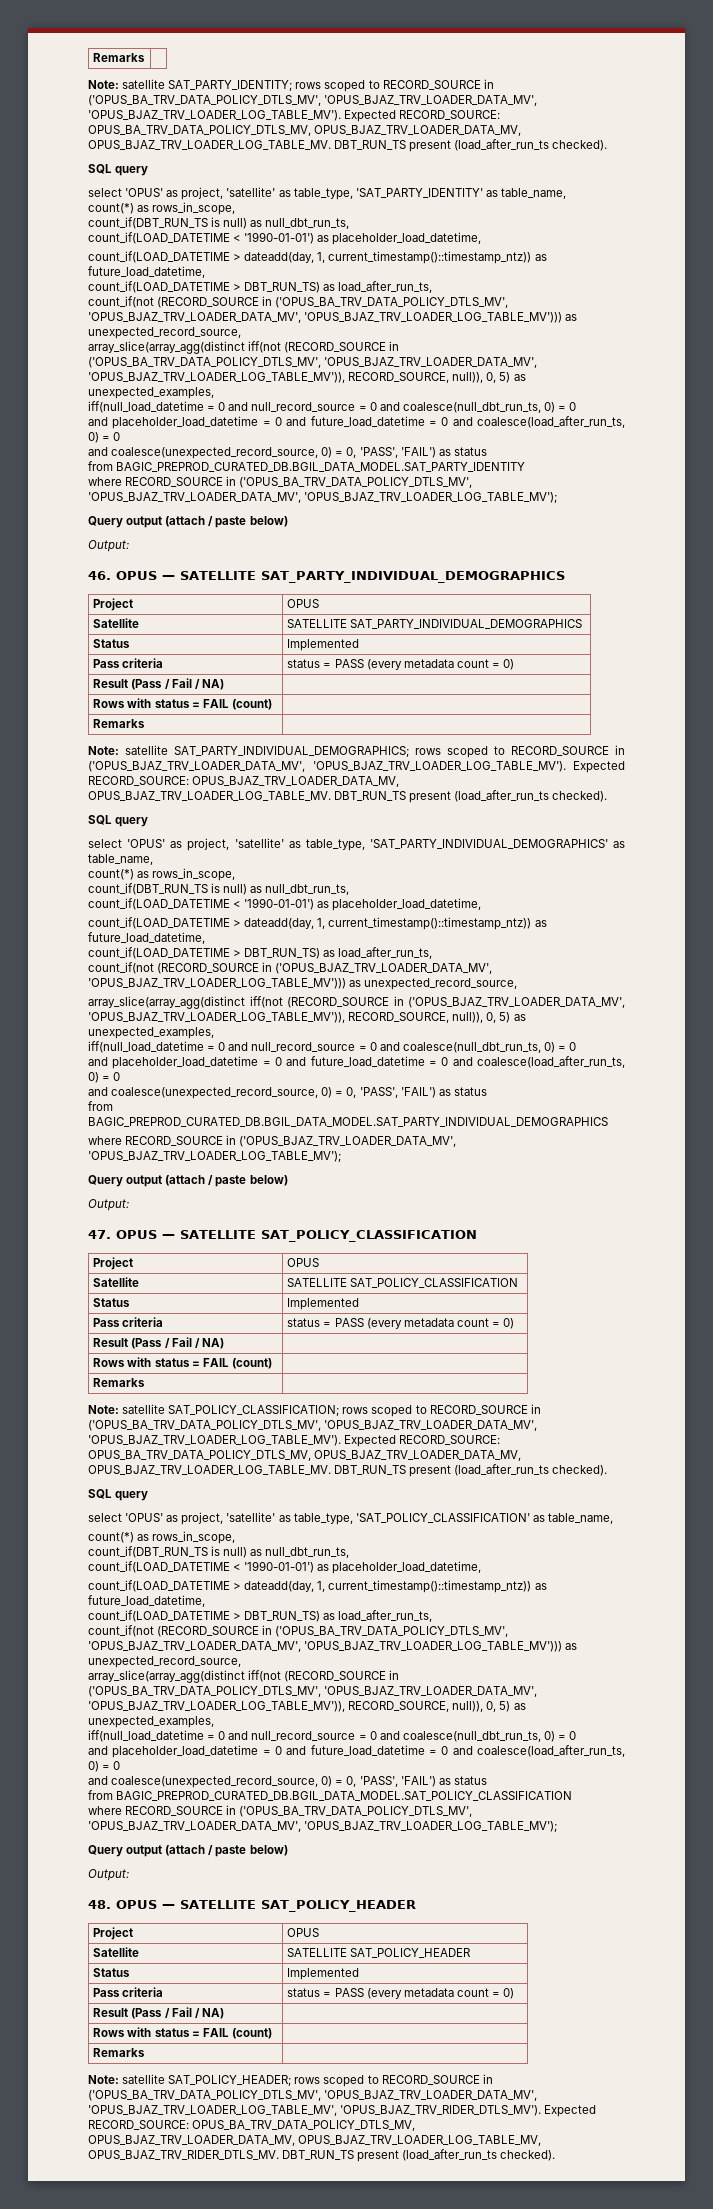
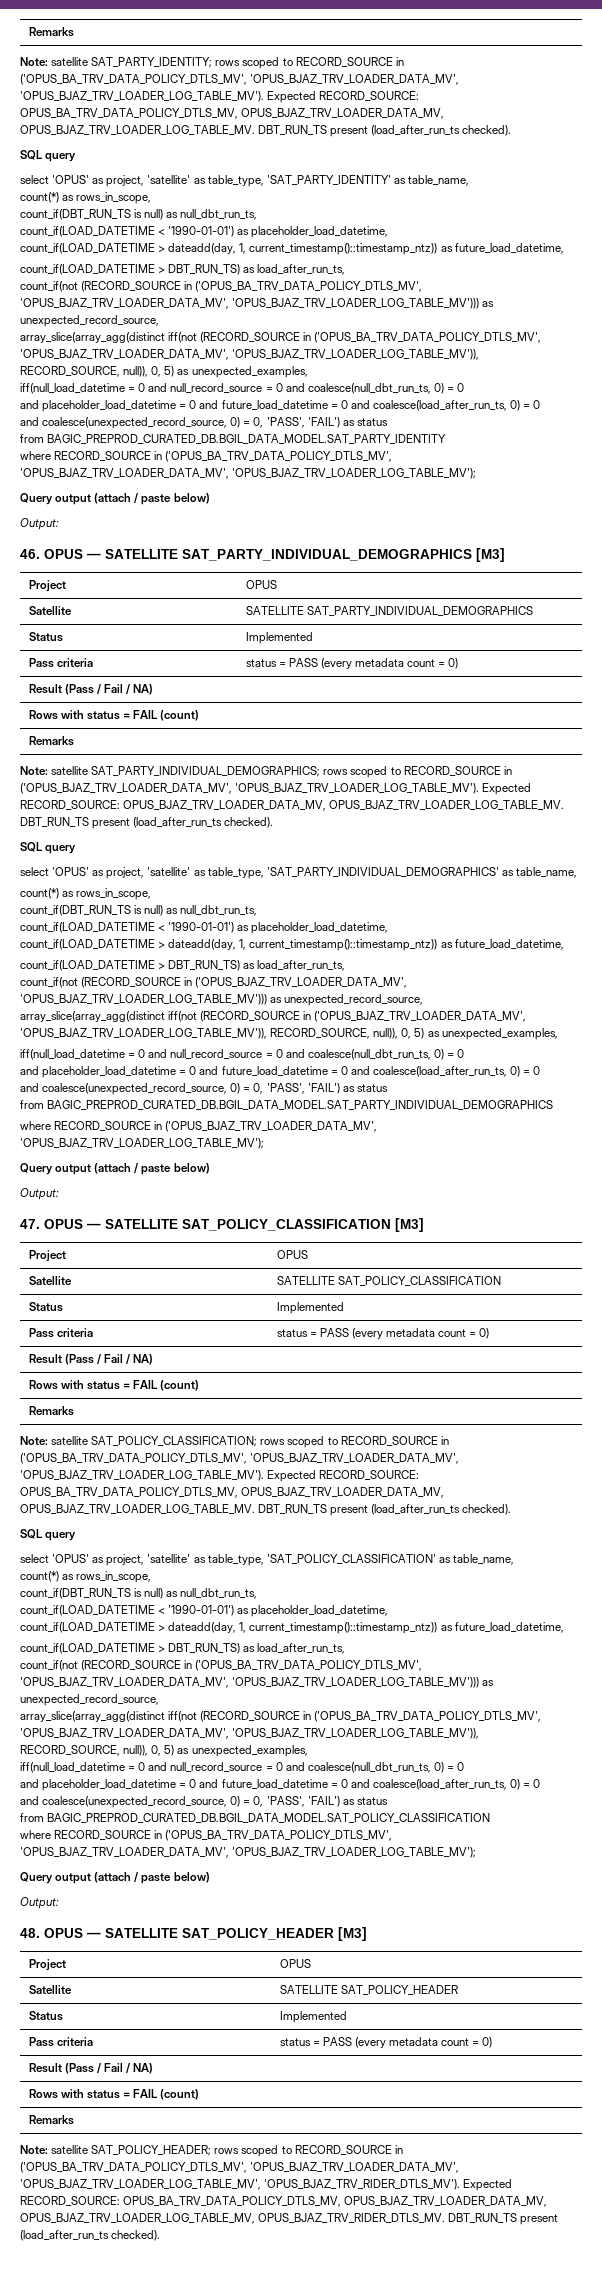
(565, 577) none -> [476,548,505,562] [M3]
(477, 1236) none -> [395,1218,424,1232] [M3]
(416, 1906) none -> [338,1927,367,1941] [M3]

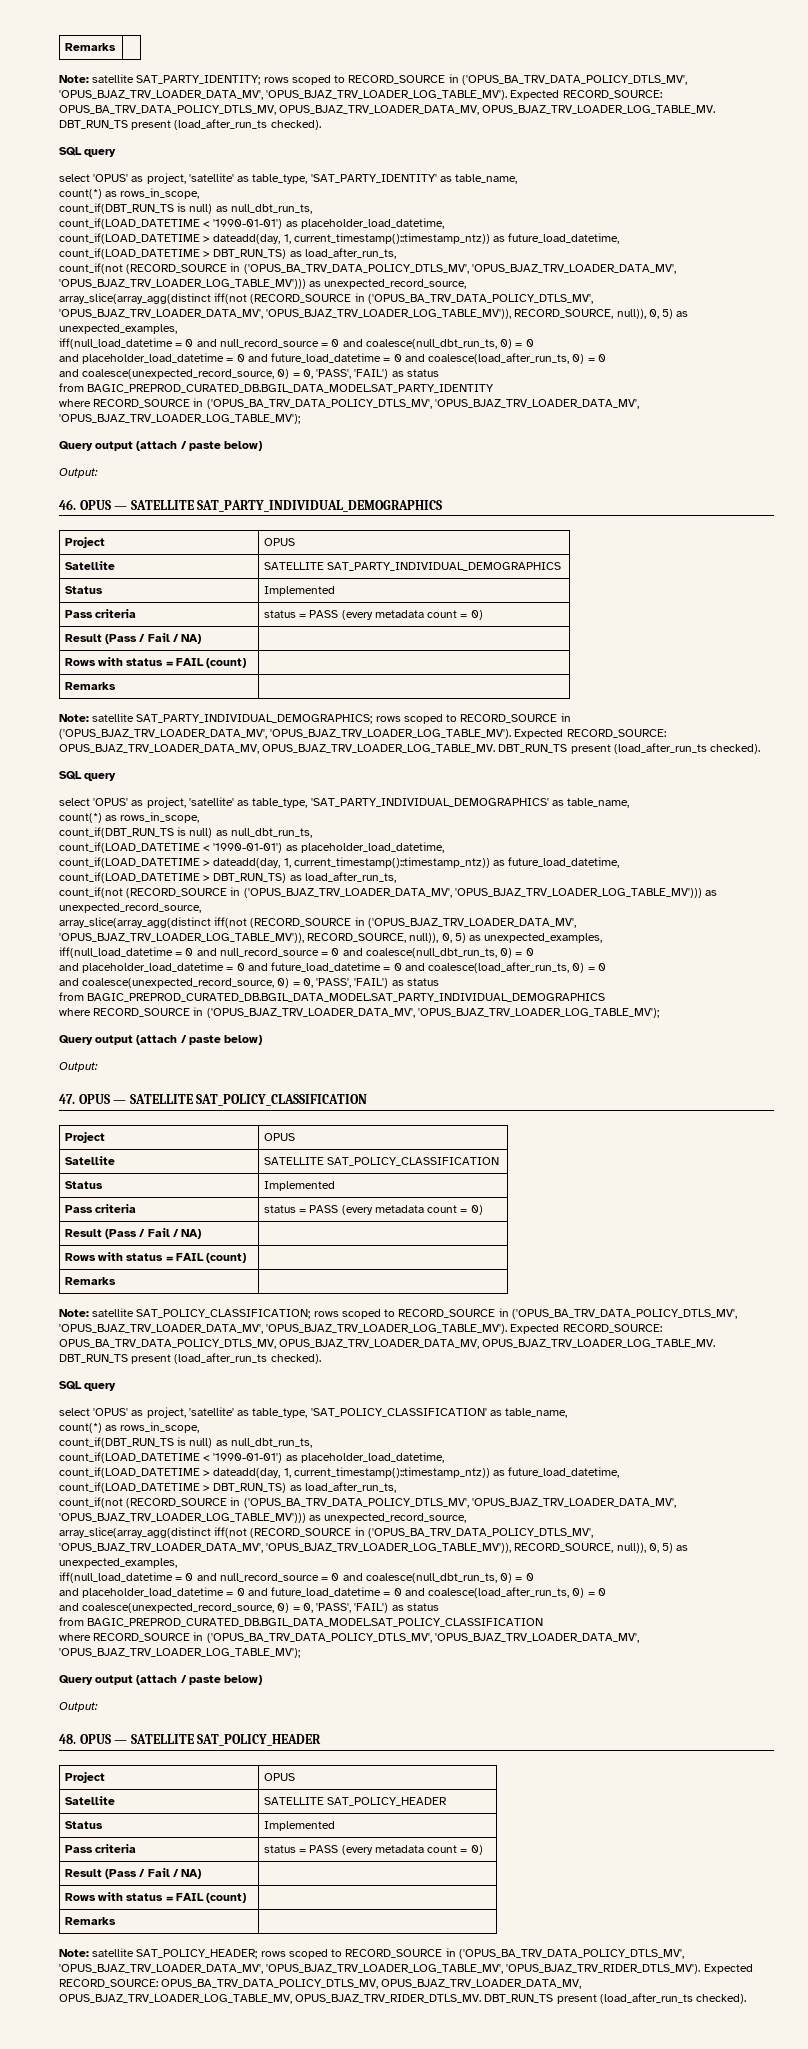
[476,548,505,562] [M3] -> (443, 506) none
[395,1218,424,1232] [M3] -> (368, 1100) none
[338,1927,367,1941] [M3] -> (322, 1740) none

